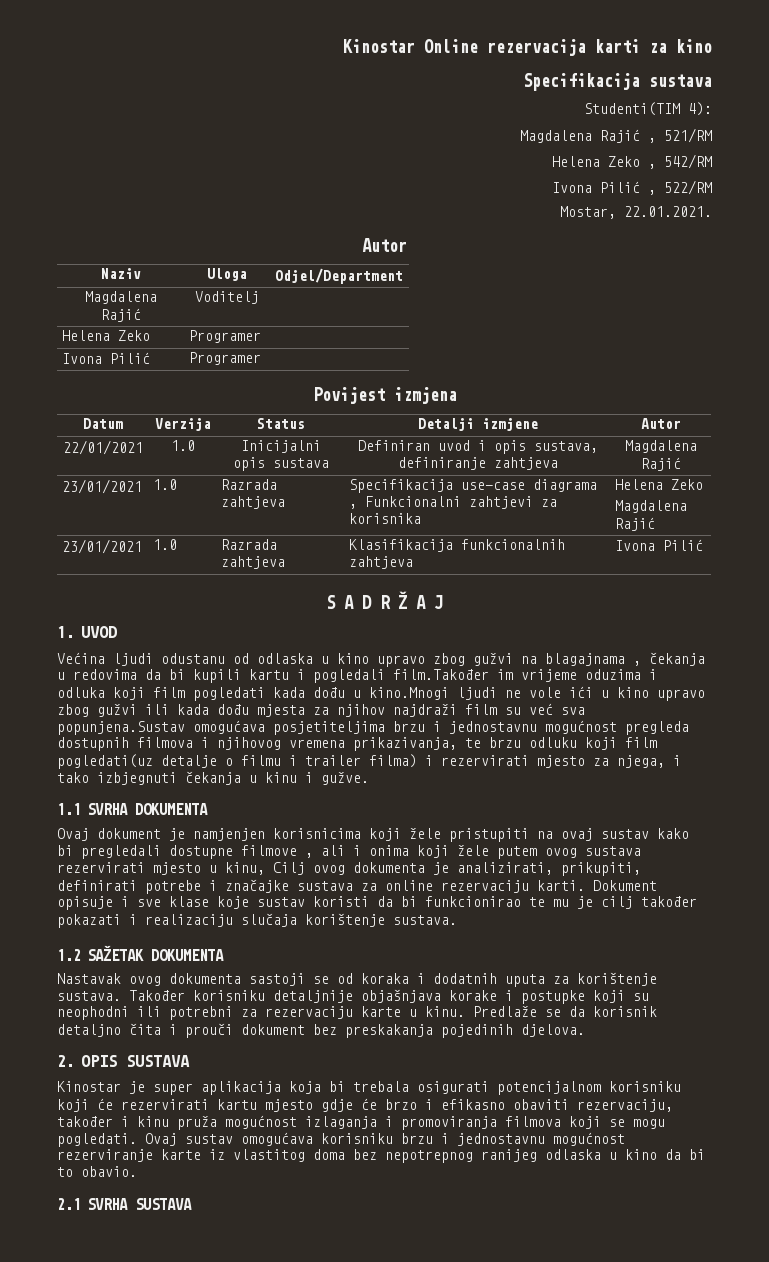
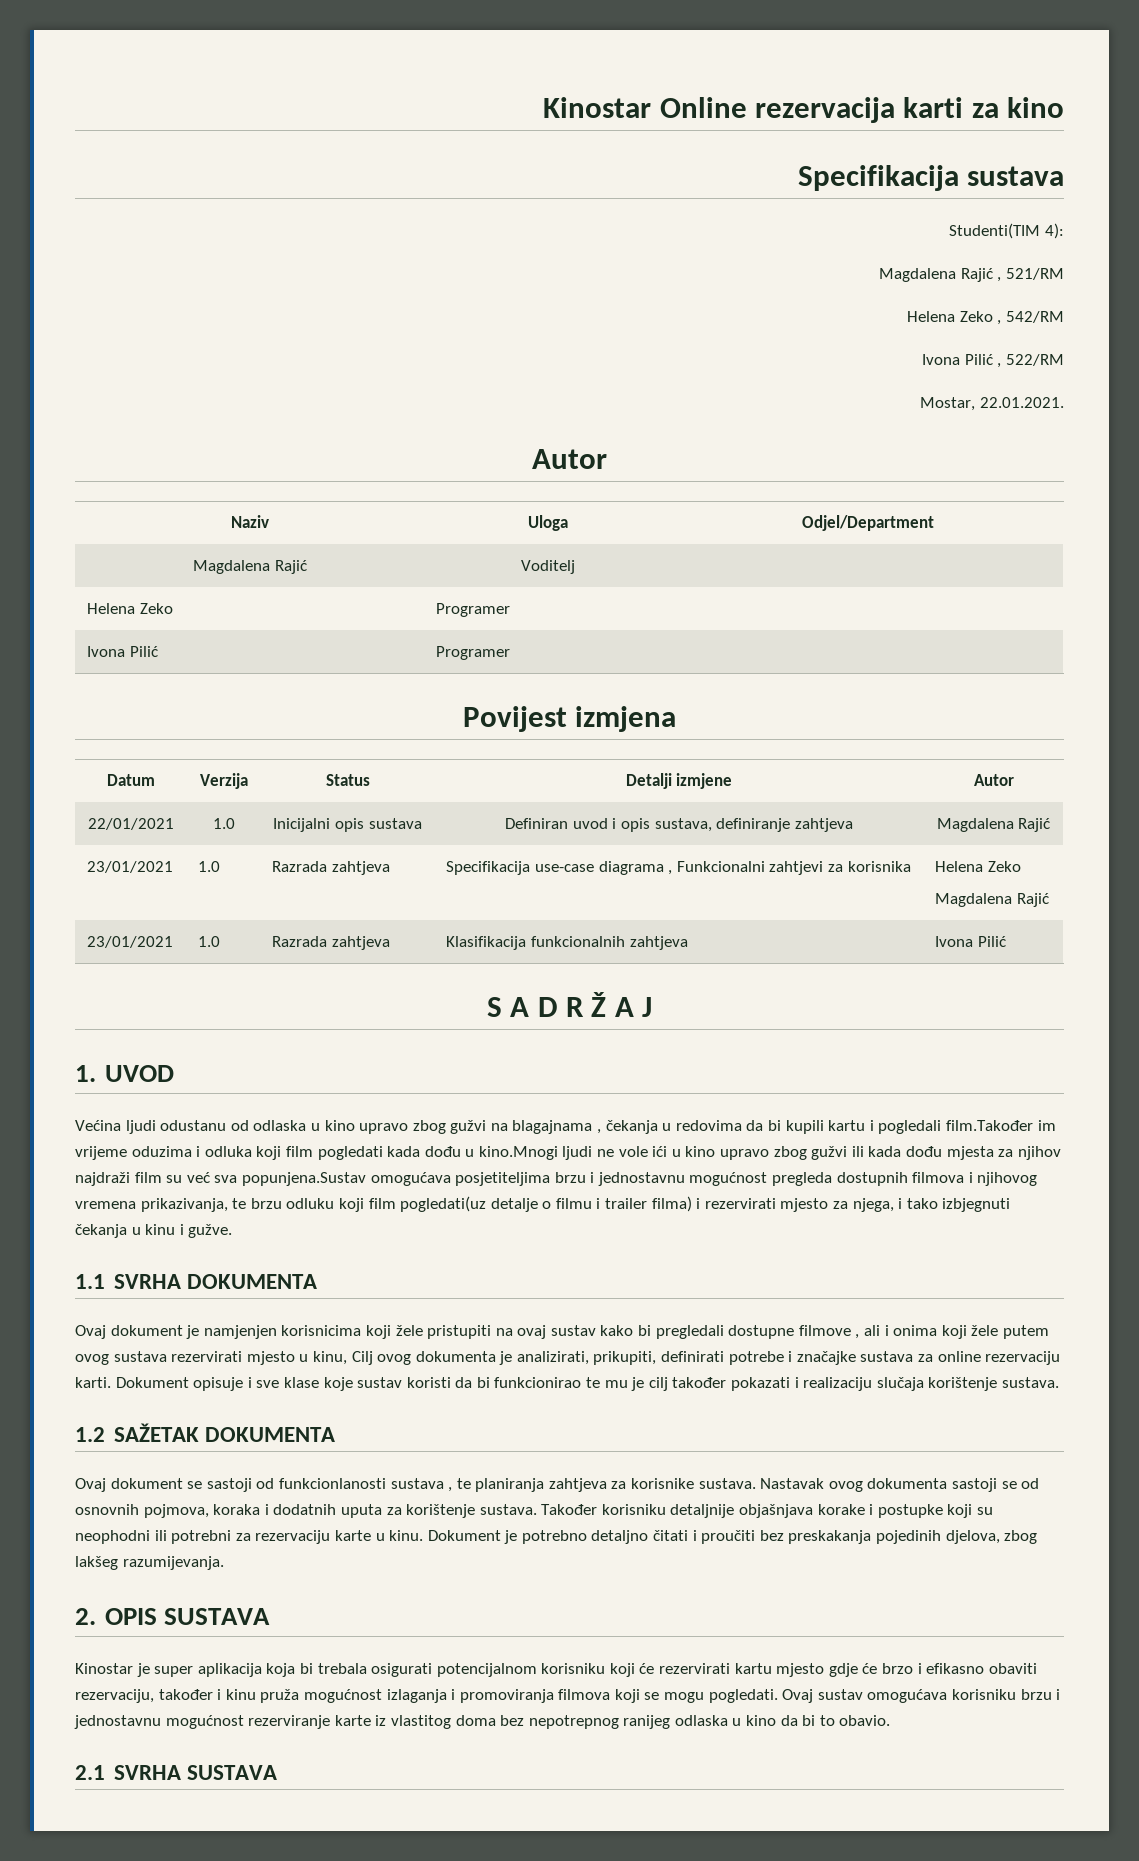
(224, 955) none -> [75,1478,756,1492] Ovaj dokument se sastoji od funkcionlanosti sustava , te planiranja zahtjeva za korisnike sustava.
(353, 978) none -> [75,1504,209,1518] osnovnih pojmova,
[473,1006,657,1017] [57,1023,585,1038] Predlaže se da korisnik detaljno čita i prouči dokument bez preskakanja pojedinih djelova. -> [427,1530,1038,1544] [75,1556,224,1570] Dokument je potrebno detaljno čitati i proučiti bez preskakanja pojedinih djelova, zbog lakšeg razumijevanja.

